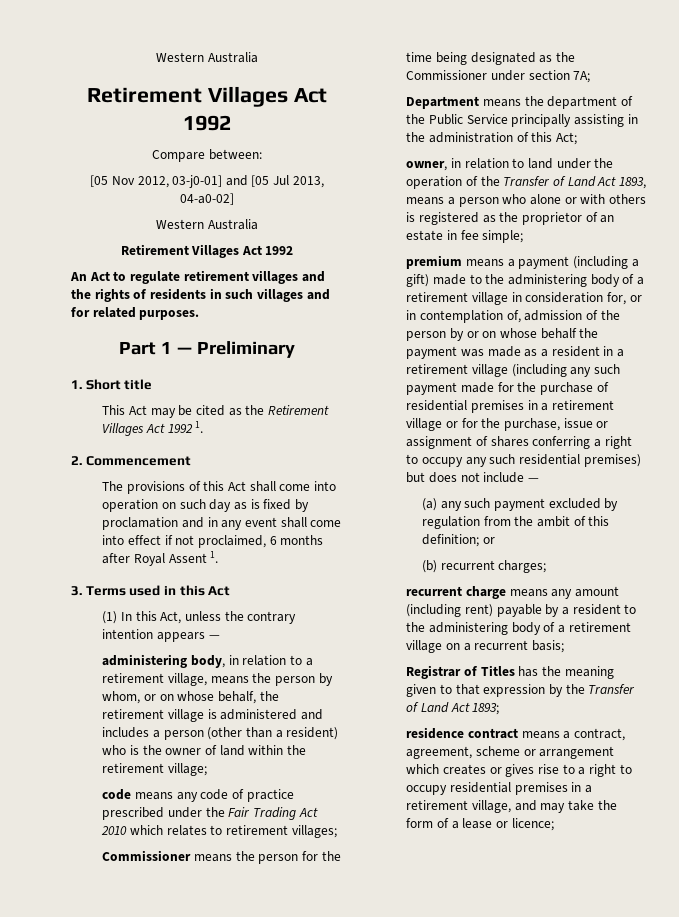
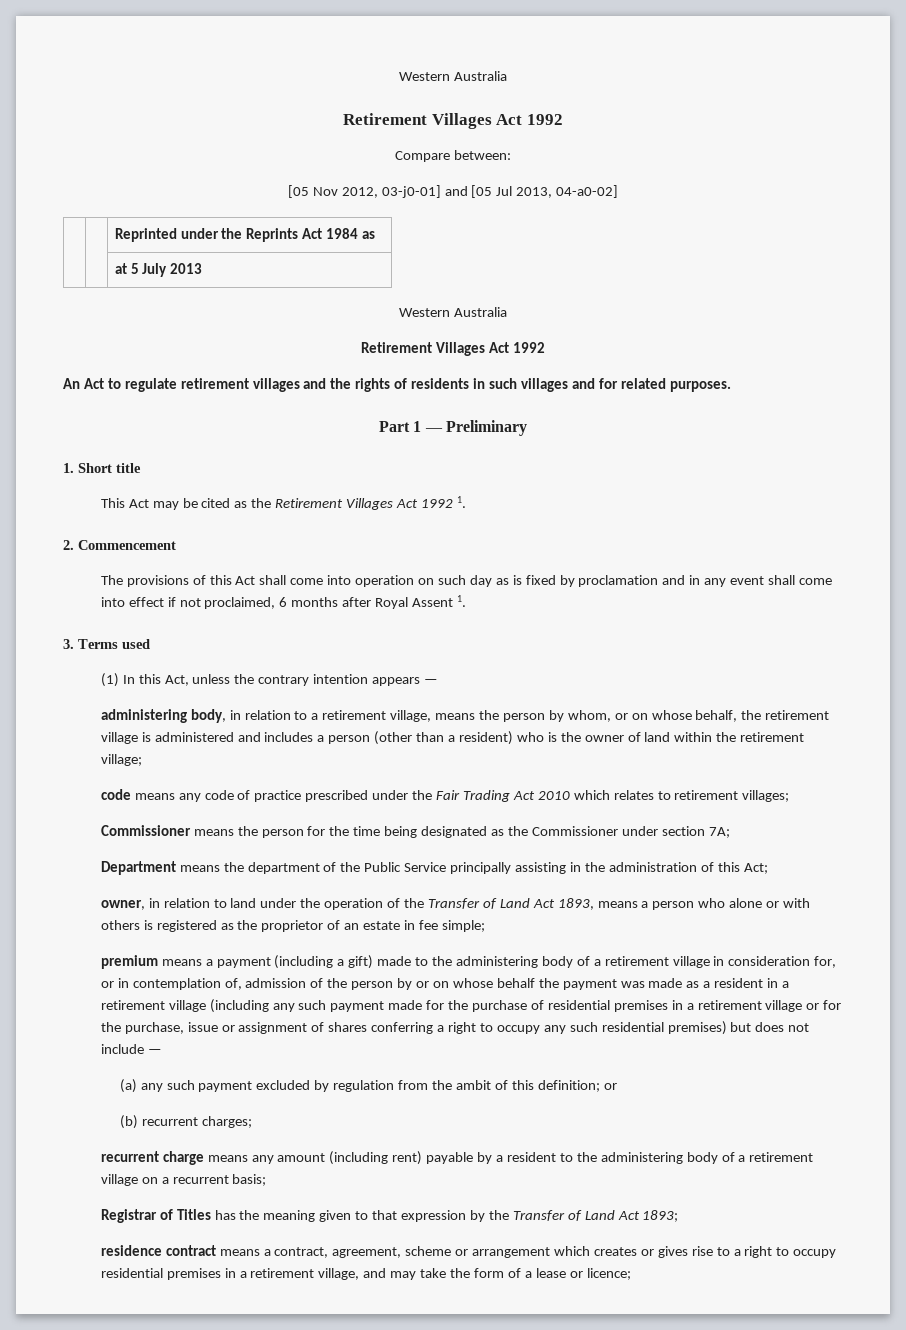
(234, 199) none -> [114,228,376,242] [114,263,203,277] // | | Reprinted under the Reprints Act 1984 as // | | at 5 July 2013
[163,585,231,596] in this Act -> (150, 644) none

